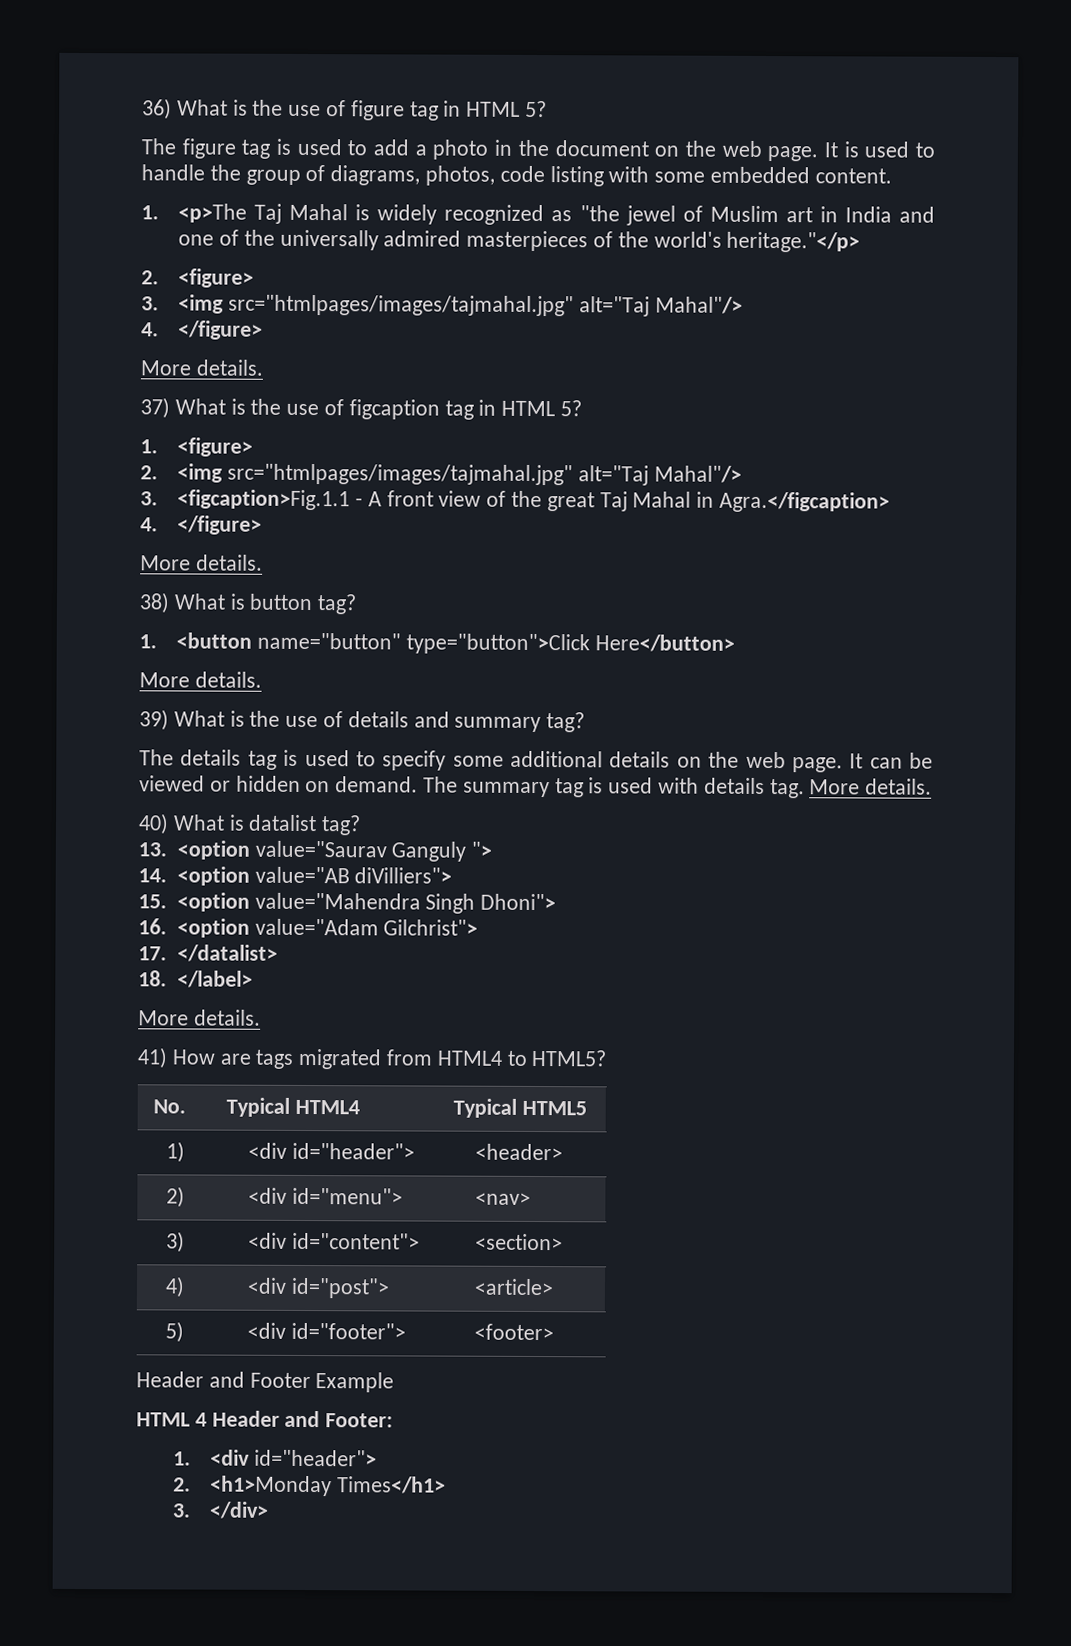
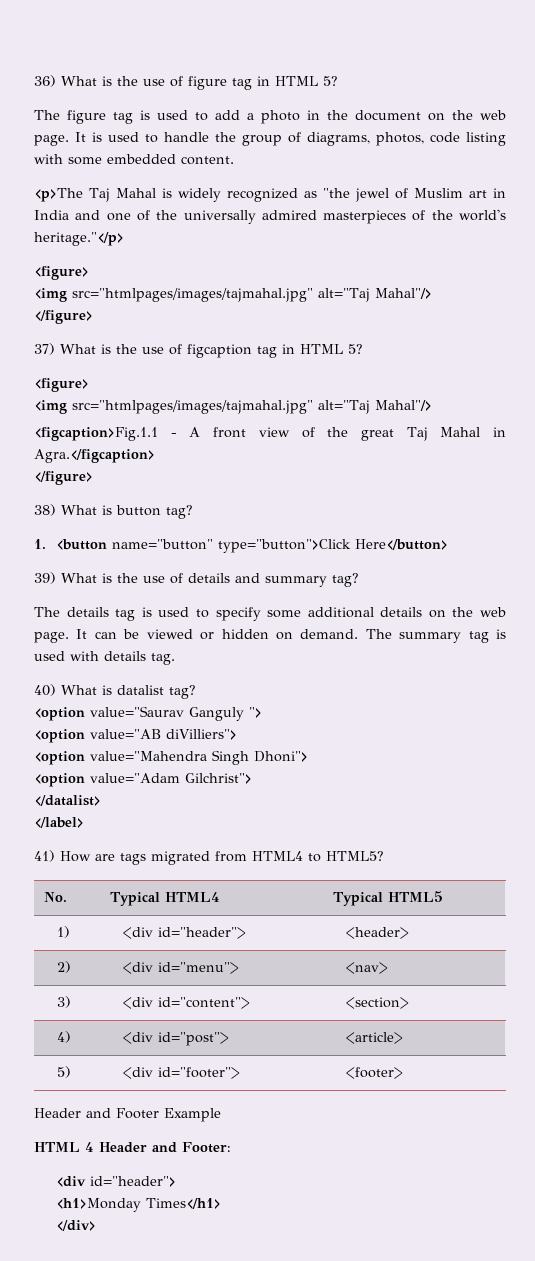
[141,205,159,220] 1. -> (234, 160) none
[141,268,255,288] [141,294,743,317] [141,320,264,340] [140,359,264,376] 2. <figure> // 3. <img src="htmlpages/images/tajmahal.jpg" alt="Taj Mahal"/> // 4. </figure> // More details. -> [34,266,89,280] [34,288,432,302] [34,310,93,324] <figure> // <img src="htmlpages/images/tajmahal.jpg" alt="Taj Mahal"/> // </figure>
[140,437,254,457] [140,463,742,486] [140,491,158,506] 1. <figure> // 2. <img src="htmlpages/images/tajmahal.jpg" alt="Taj Mahal"/> // 3. -> [34,378,89,392] [34,400,432,414] <figure> // <img src="htmlpages/images/tajmahal.jpg" alt="Taj Mahal"/> //
[140,515,263,535] [140,554,263,571] 4. </figure> // More details. -> [34,471,93,485] </figure>
[139,671,262,688] // More details. -> (449, 544) none
[809,778,933,795] More details. -> (175, 659) none
[138,842,167,857] 13. -> (196, 692) none
[138,868,167,883] 14. -> (262, 712) none
[138,894,167,909] 15. -> (237, 734) none
[138,918,167,935] 16. -> (308, 756) none
[138,946,167,961] 17. -> (252, 778) none
[138,970,167,987] 18. -> (101, 800) none
[138,1009,261,1026] // More details. -> (84, 822) none
[173,1451,192,1466] 1. -> (231, 1147) none
[173,1477,192,1492] 2. -> (177, 1181) none
[172,1503,192,1518] 3. -> (222, 1203) none

